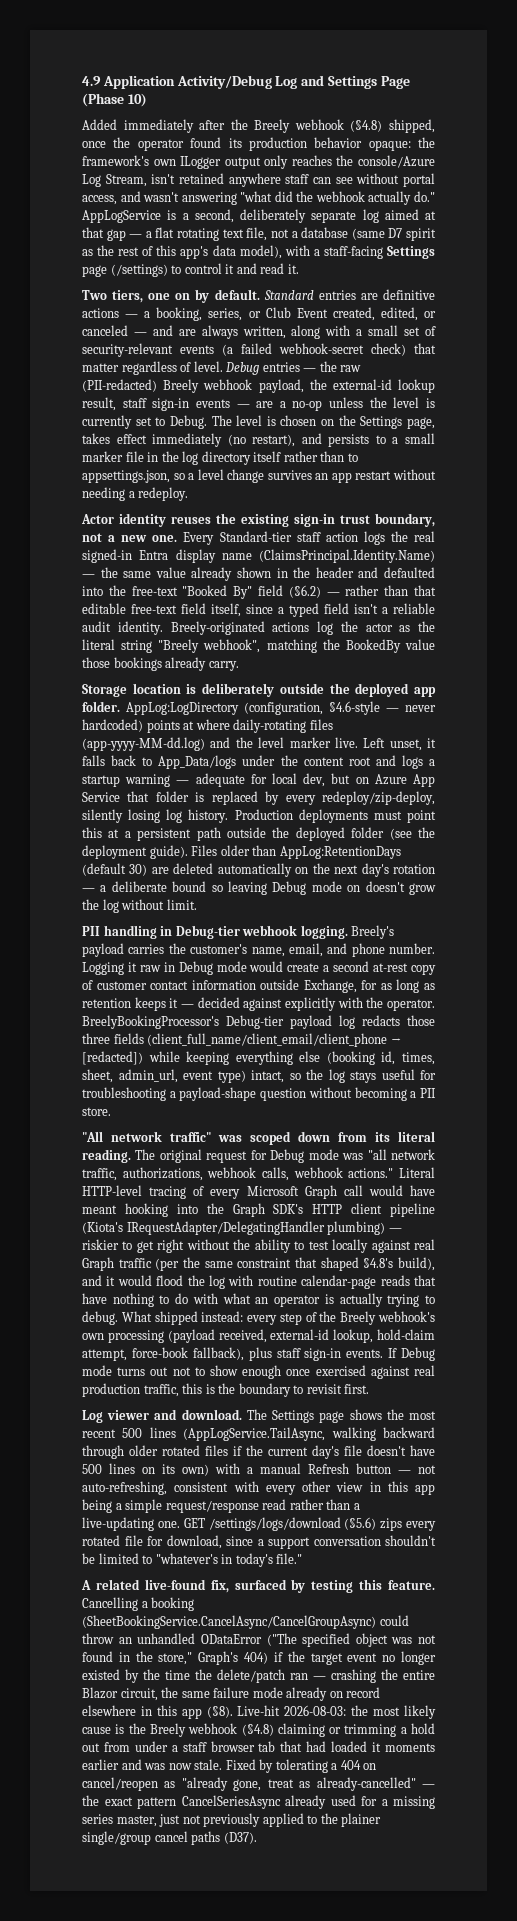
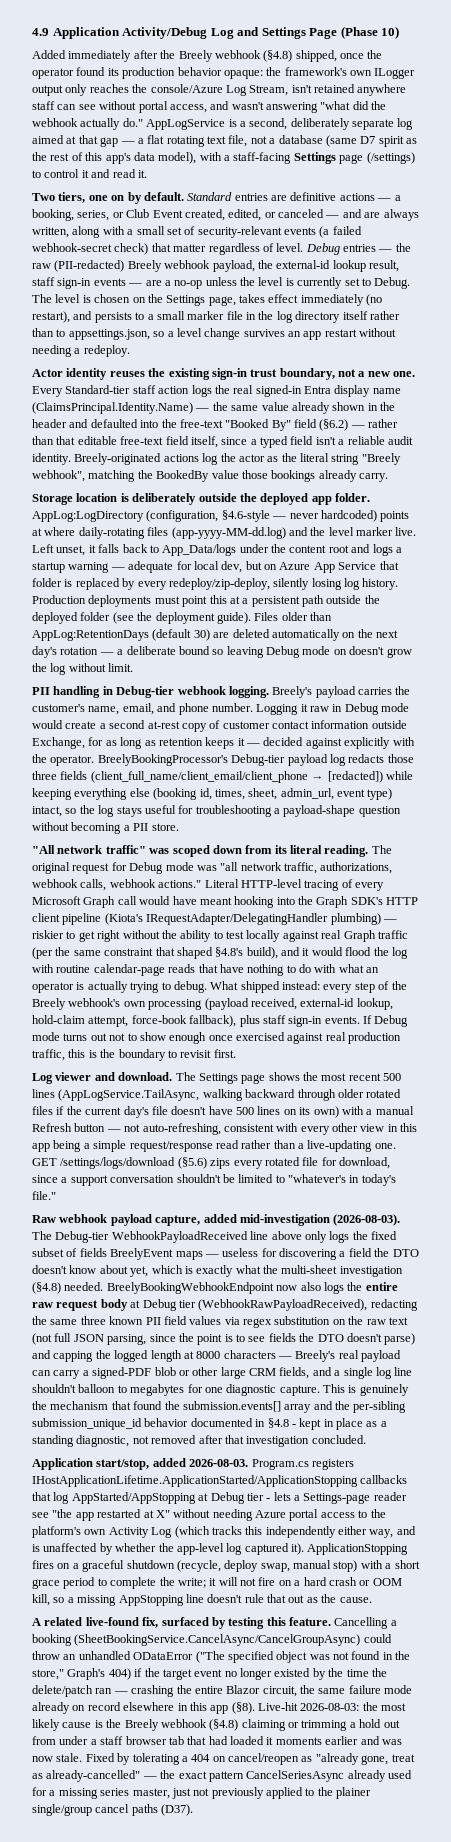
(303, 1558) none -> [32,1214,401,1226] [32,1231,397,1243] [32,1248,419,1260] [32,1265,403,1277] [32,1282,398,1294] [32,1299,418,1311] [32,1316,408,1328] [32,1333,416,1345] [32,1350,402,1362] [32,1367,413,1379] [32,1384,409,1396] [32,1401,407,1413] [32,1418,387,1430] [32,1435,366,1447] [32,1458,354,1470] [32,1475,408,1487] [32,1492,407,1504] [32,1509,386,1521] [32,1526,416,1538] [32,1543,409,1555] [32,1560,420,1572] [32,1577,402,1589] [32,1594,372,1606] // Raw webhook payload capture, added mid-investigation (2026-08-03). The Debug-tier WebhookPayloadReceived line above only logs the fixed subset of fields BreelyEvent maps — useless for discovering a field the DTO doesn't know about yet, which is exactly what the multi-sheet investigation (§4.8) needed. BreelyBookingWebhookEndpoint now also logs the entire raw request body at Debug tier (WebhookRawPayloadReceived), redacting the same three known PII field values via regex substitution on the raw text (not full JSON parsing, since the point is to see fields the DTO doesn't parse) and capping the logged length at 8000 characters — Breely's real payload can carry a signed-PDF blob or other large CRM fields, and a single log line shouldn't balloon to megabytes for one diagnostic capture. This is genuinely the mechanism that found the submission.events[] array and the per-sibling submission_unique_id behavior documented in §4.8 - kept in place as a standing diagnostic, not removed after that investigation concluded. // Application start/stop, added 2026-08-03. Program.cs registers IHostApplicationLifetime.ApplicationStarted/ApplicationStopping callbacks that log AppStarted/AppStopping at Debug tier - lets a Settings-page reader see "the app restarted at X" without needing Azure portal access to the platform's own Activity Log (which tracks this independently either way, and is unaffected by whether the app-level log captured it). ApplicationStopping fires on a graceful shutdown (recycle, deploy swap, manual stop) with a short grace period to complete the write; it will not fire on a hard crash or OOM kill, so a missing AppStopping line doesn't rule that out as the cause.

